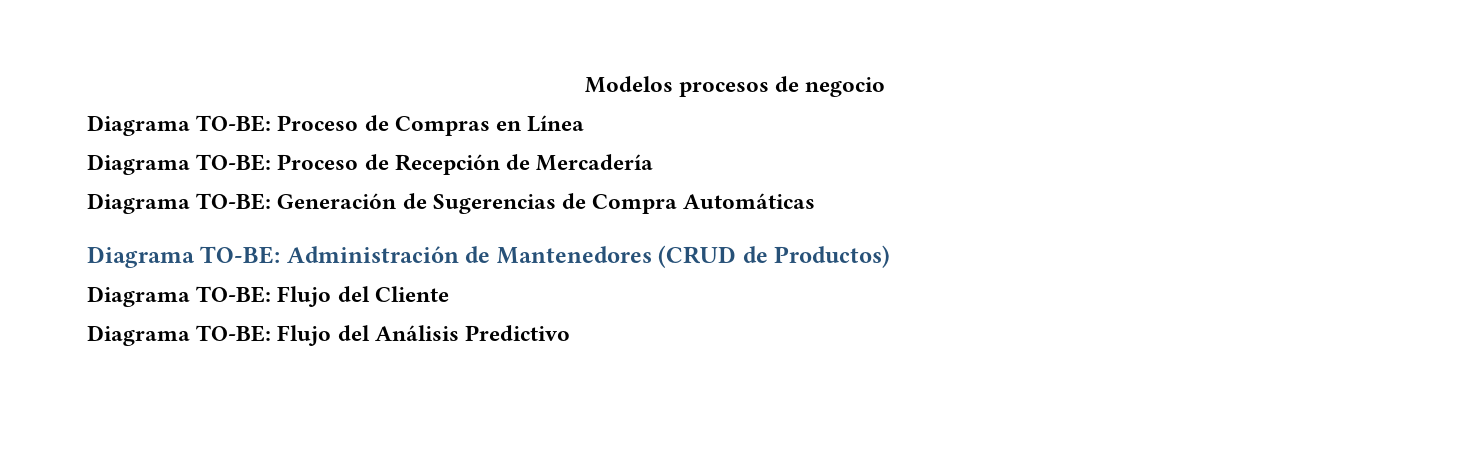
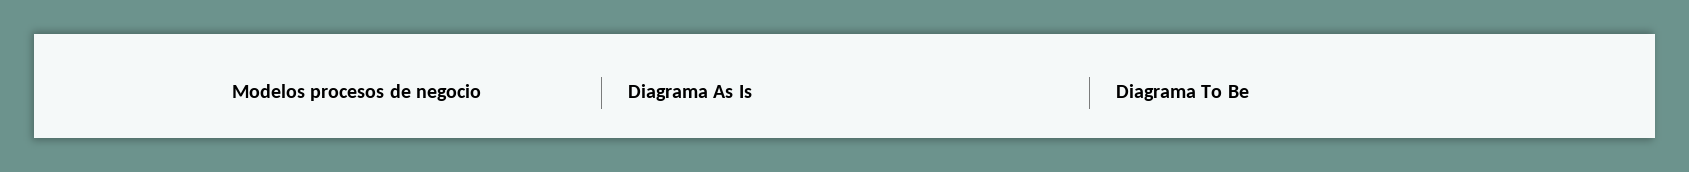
[196,115,585,136] [87,154,654,175] [87,193,816,214] [87,245,891,268] [87,286,449,307] [87,325,571,346] TO-BE: Proceso de Compras en Línea // Diagrama TO-BE: Proceso de Recepción de Mercadería // Diagrama TO-BE: Generación de Sugerencias de Compra Automáticas // Diagrama TO-BE: Administración de Mantenedores (CRUD de Productos) // Diagrama TO-BE: Flujo del Cliente // Diagrama TO-BE: Flujo del Análisis Predictivo -> [713,85,752,98] [1116,84,1249,101] As Is // Diagrama To Be

